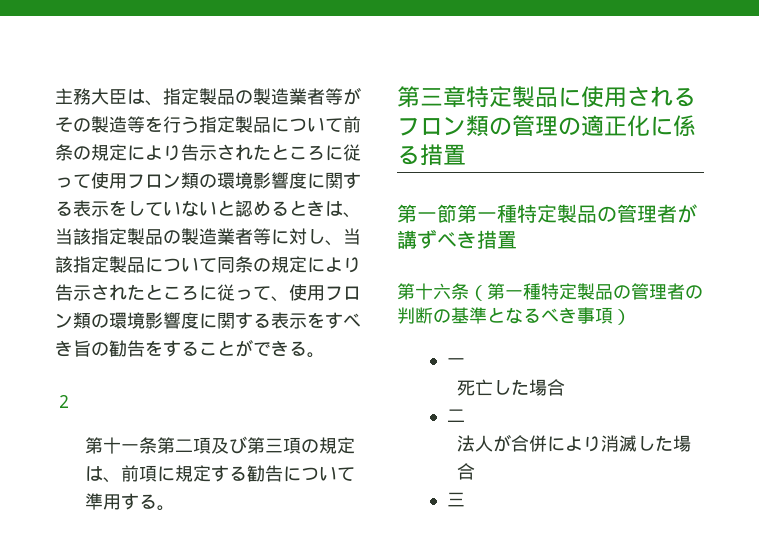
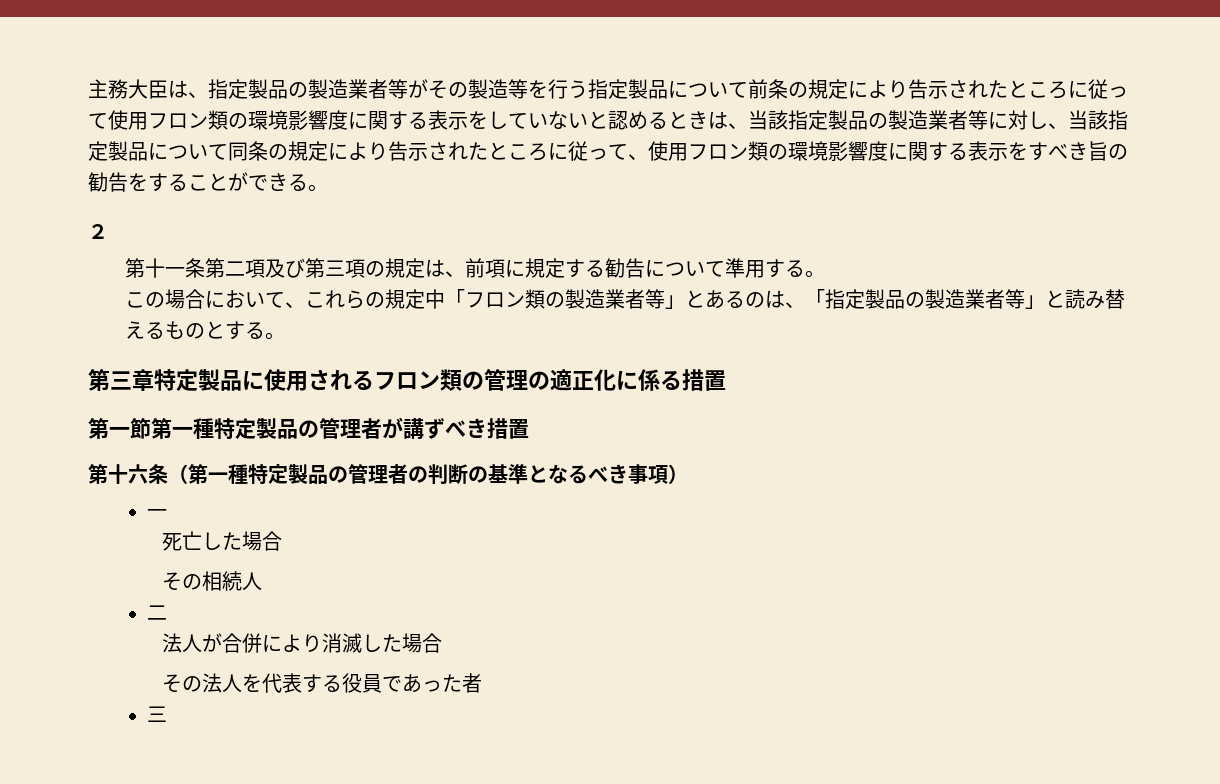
(175, 508) none -> [124,289,1125,309] [124,321,285,340] // この場合において、これらの規定中「フロン類の製造業者等」とあるのは、「指定製品の製造業者等」と読み替えるものとする。
(565, 387) none -> [161,571,262,591] // その相続人
(475, 471) none -> [161,673,482,693] // その法人を代表する役員であった者

